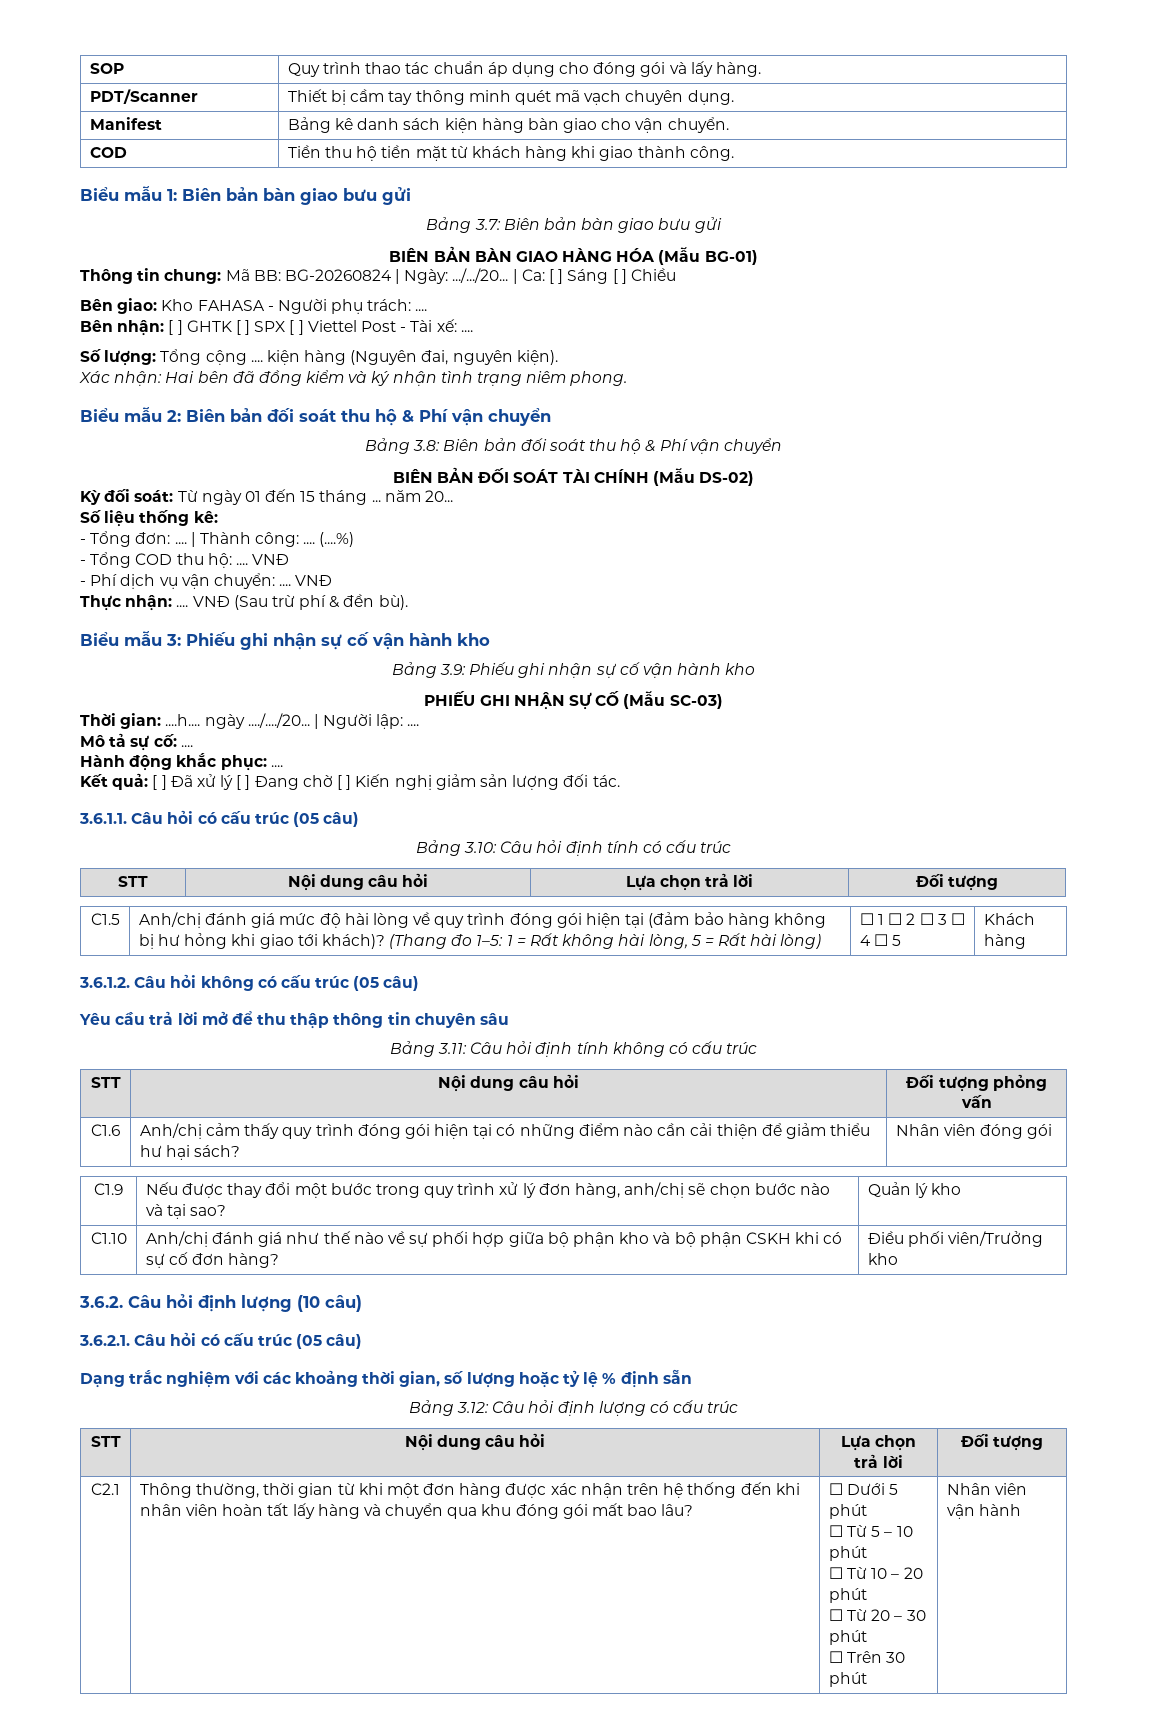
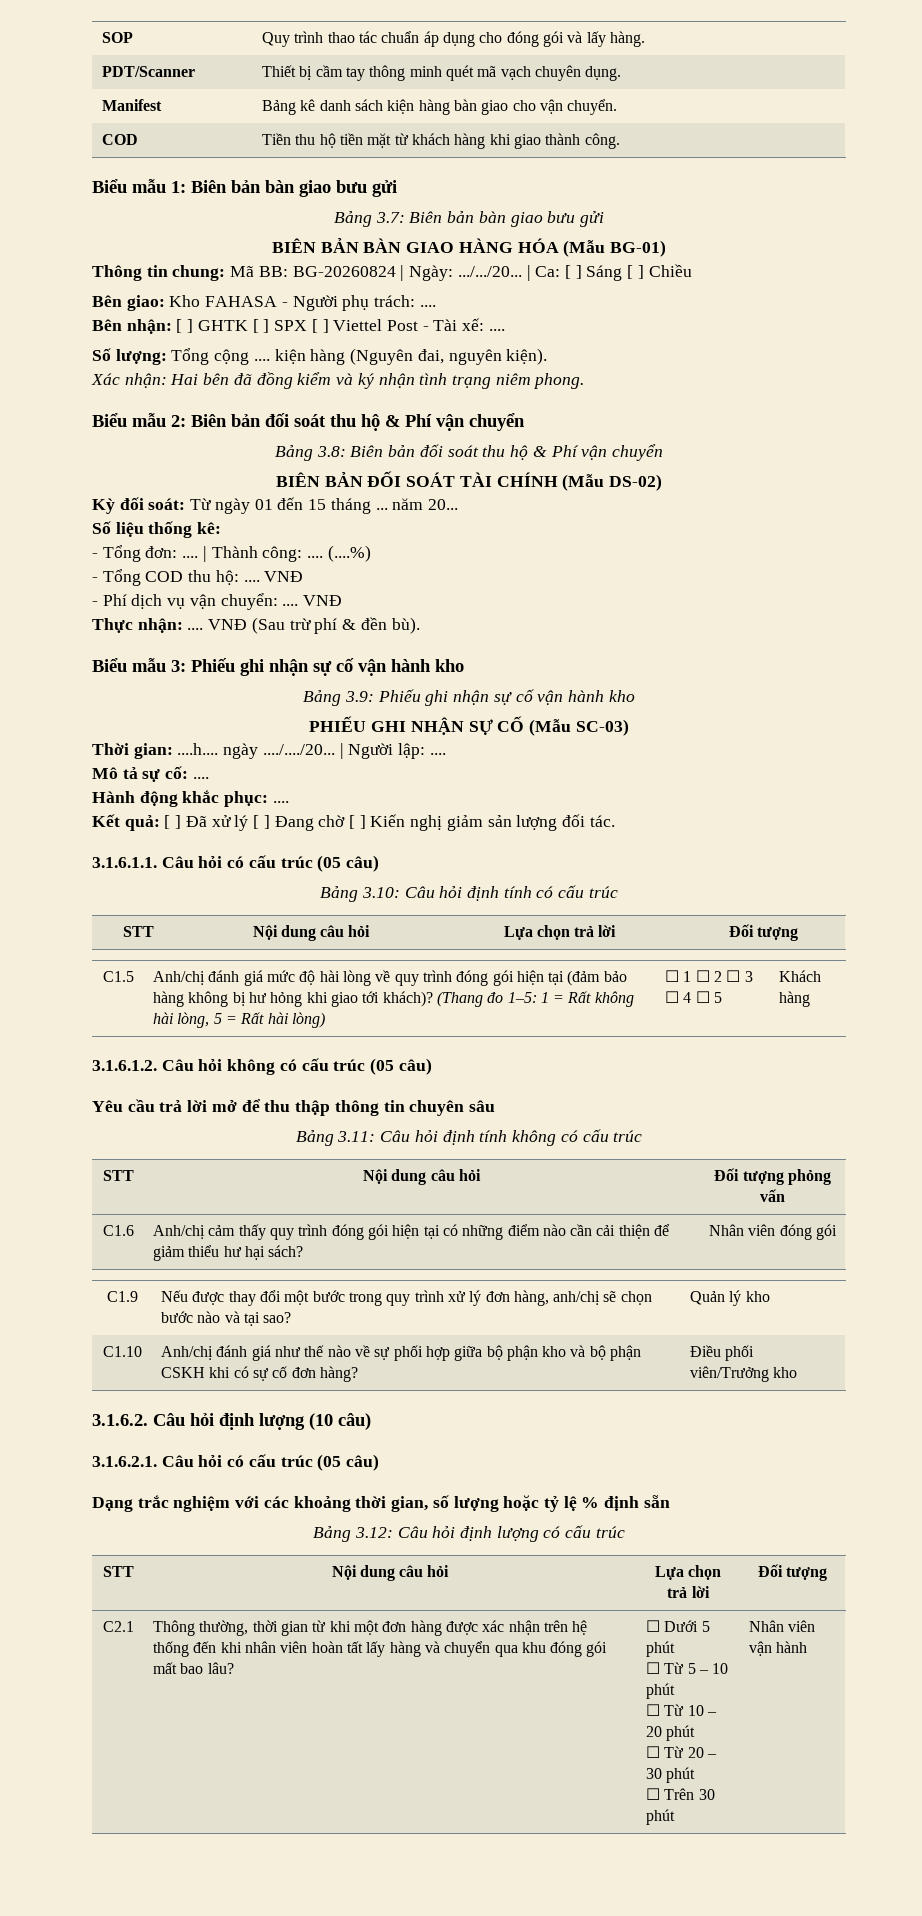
[79,813,127,824] 3.6.1.1. -> [92,857,157,868] 3.1.6.1.1.
[79,977,130,988] 3.6.1.2. -> [92,1060,157,1071] 3.1.6.1.2.
[79,1296,123,1308] 3.6.2. -> [92,1414,148,1426] 3.1.6.2.
[79,1335,130,1346] 3.6.2.1. -> [92,1456,157,1467] 3.1.6.2.1.

